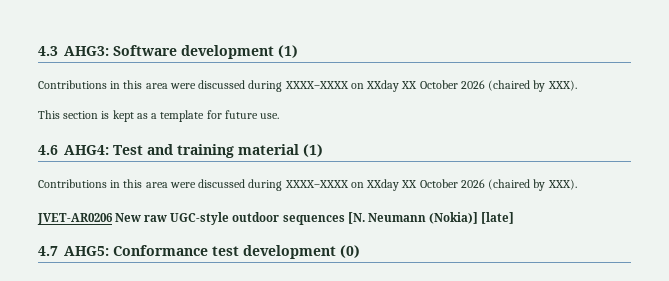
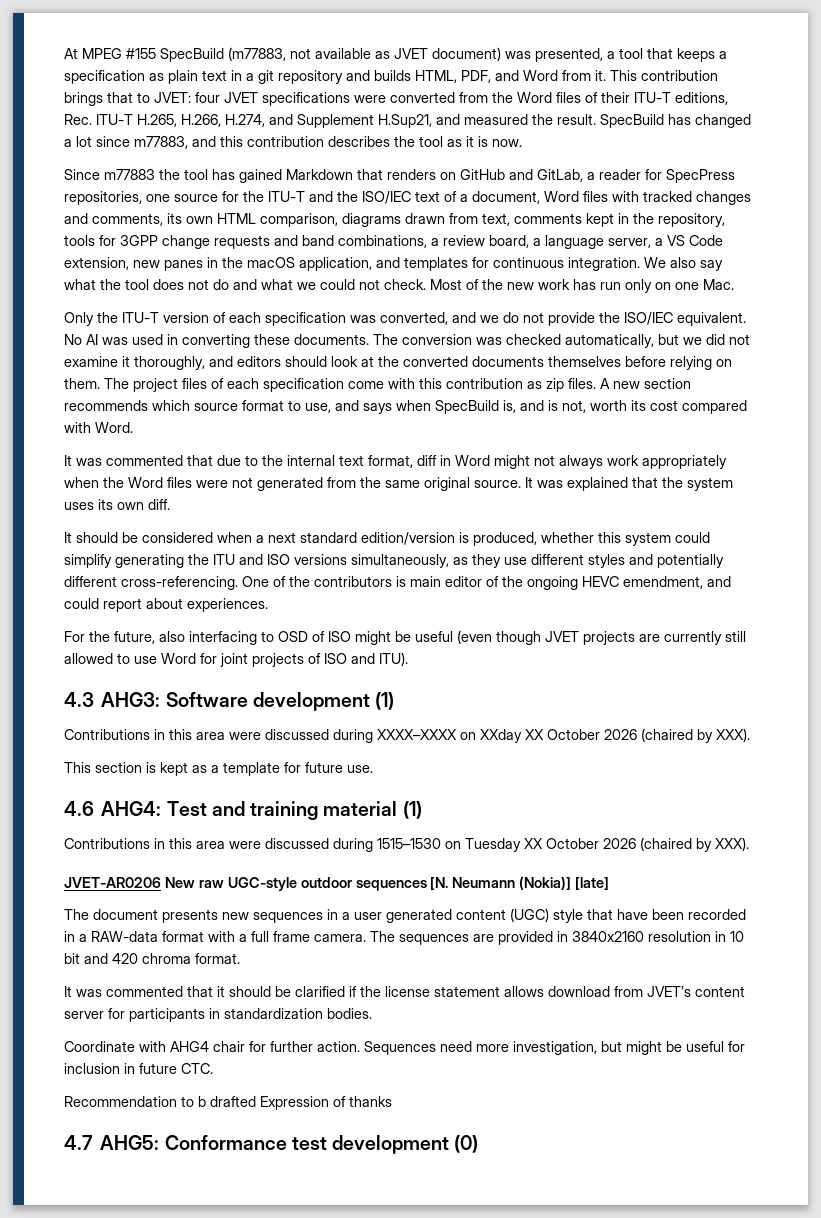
(38, 51) none -> [64,47,727,62] [64,70,718,84] [64,92,728,106] [64,114,751,128] [64,136,522,149] [64,169,735,183] [64,191,751,205] [64,213,725,227] [64,235,723,249] [64,257,723,271] [64,279,734,293] [64,312,746,326] [64,334,750,348] [64,356,732,370] [64,378,691,392] [64,400,747,414] [64,422,133,433] [64,455,727,469] [64,477,733,491] [64,499,170,510] [64,532,710,546] [64,554,724,568] [64,576,731,590] [64,598,268,612] [64,630,746,645] [64,652,408,667] At MPEG #155 SpecBuild (m77883, not available as JVET document) was presented, a tool that keeps a specification as plain text in a git repository and builds HTML, PDF, and Word from it. This contribution brings that to JVET: four JVET specifications were converted from the Word files of their ITU-T editions, Rec. ITU-T H.265, H.266, H.274, and Supplement H.Sup21, and measured the result. SpecBuild has changed a lot since m77883, and this contribution describes the tool as it is now. // Since m77883 the tool has gained Markdown that renders on GitHub and GitLab, a reader for SpecPress repositories, one source for the ITU-T and the ISO/IEC text of a document, Word files with tracked changes and comments, its own HTML comparison, diagrams drawn from text, comments kept in the repository, tools for 3GPP change requests and band combinations, a review board, a language server, a VS Code extension, new panes in the macOS application, and templates for continuous integration. We also say what the tool does not do and what we could not check. Most of the new work has run only on one Mac. // Only the ITU-T version of each specification was converted, and we do not provide the ISO/IEC equivalent. No AI was used in converting these documents. The conversion was checked automatically, but we did not examine it thoroughly, and editors should look at the converted documents themselves before relying on them. The project files of each specification come with this contribution as zip files. A new section recommends which source format to use, and says when SpecBuild is, and is not, worth its cost compared with Word. // It was commented that due to the internal text format, diff in Word might not always work appropriately when the Word files were not generated from the same original source. It was explained that the system uses its own diff. // It should be considered when a next standard edition/version is produced, whether this system could simplify generating the ITU and ISO versions simultaneously, as they use different styles and potentially different cross-referencing. One of the contributors is main editor of the ongoing HEVC emendment, and could report about experiences. // For the future, also interfacing to OSD of ISO might be useful (even though JVET projects are currently still allowed to use Word for joint projects of ISO and ITU). //
[284,179,400,191] XXXX–XXXX on XXday -> [377,838,521,852] 1515–1530 on Tuesday
(514, 218) none -> [64,908,746,923] [64,931,744,945] [64,953,240,964] [64,986,745,997] [64,1008,372,1022] [64,1041,745,1055] [64,1063,213,1074] [64,1096,392,1110] // The document presents new sequences in a user generated content (UGC) style that have been recorded in a RAW-data format with a full frame camera. The sequences are provided in 3840x2160 resolution in 10 bit and 420 chroma format. // It was commented that it should be clarified if the license statement allows download from JVET’s content server for participants in standardization bodies. // Coordinate with AHG4 chair for further action. Sequences need more investigation, but might be useful for inclusion in future CTC. // Recommendation to b drafted Expression of thanks

